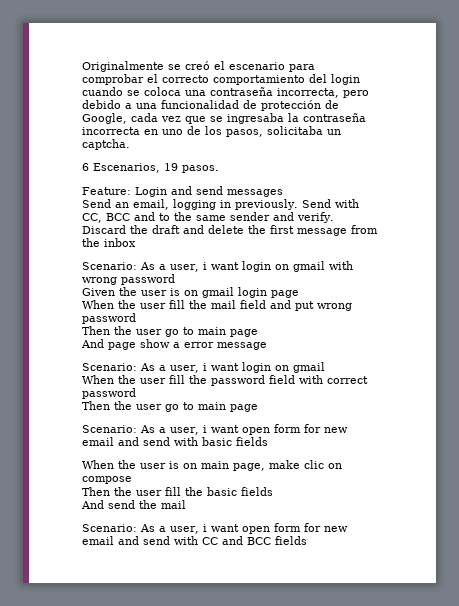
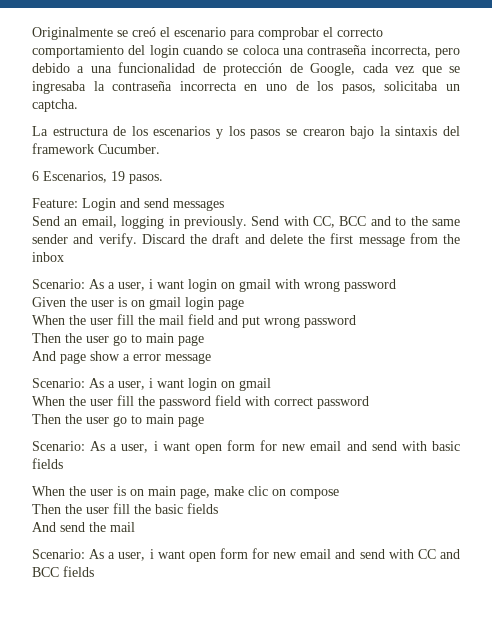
(130, 144) none -> [32,126,461,139] [32,143,160,154] // La estructura de los escenarios y los pasos se crearon bajo la sintaxis del framework Cucumber.

